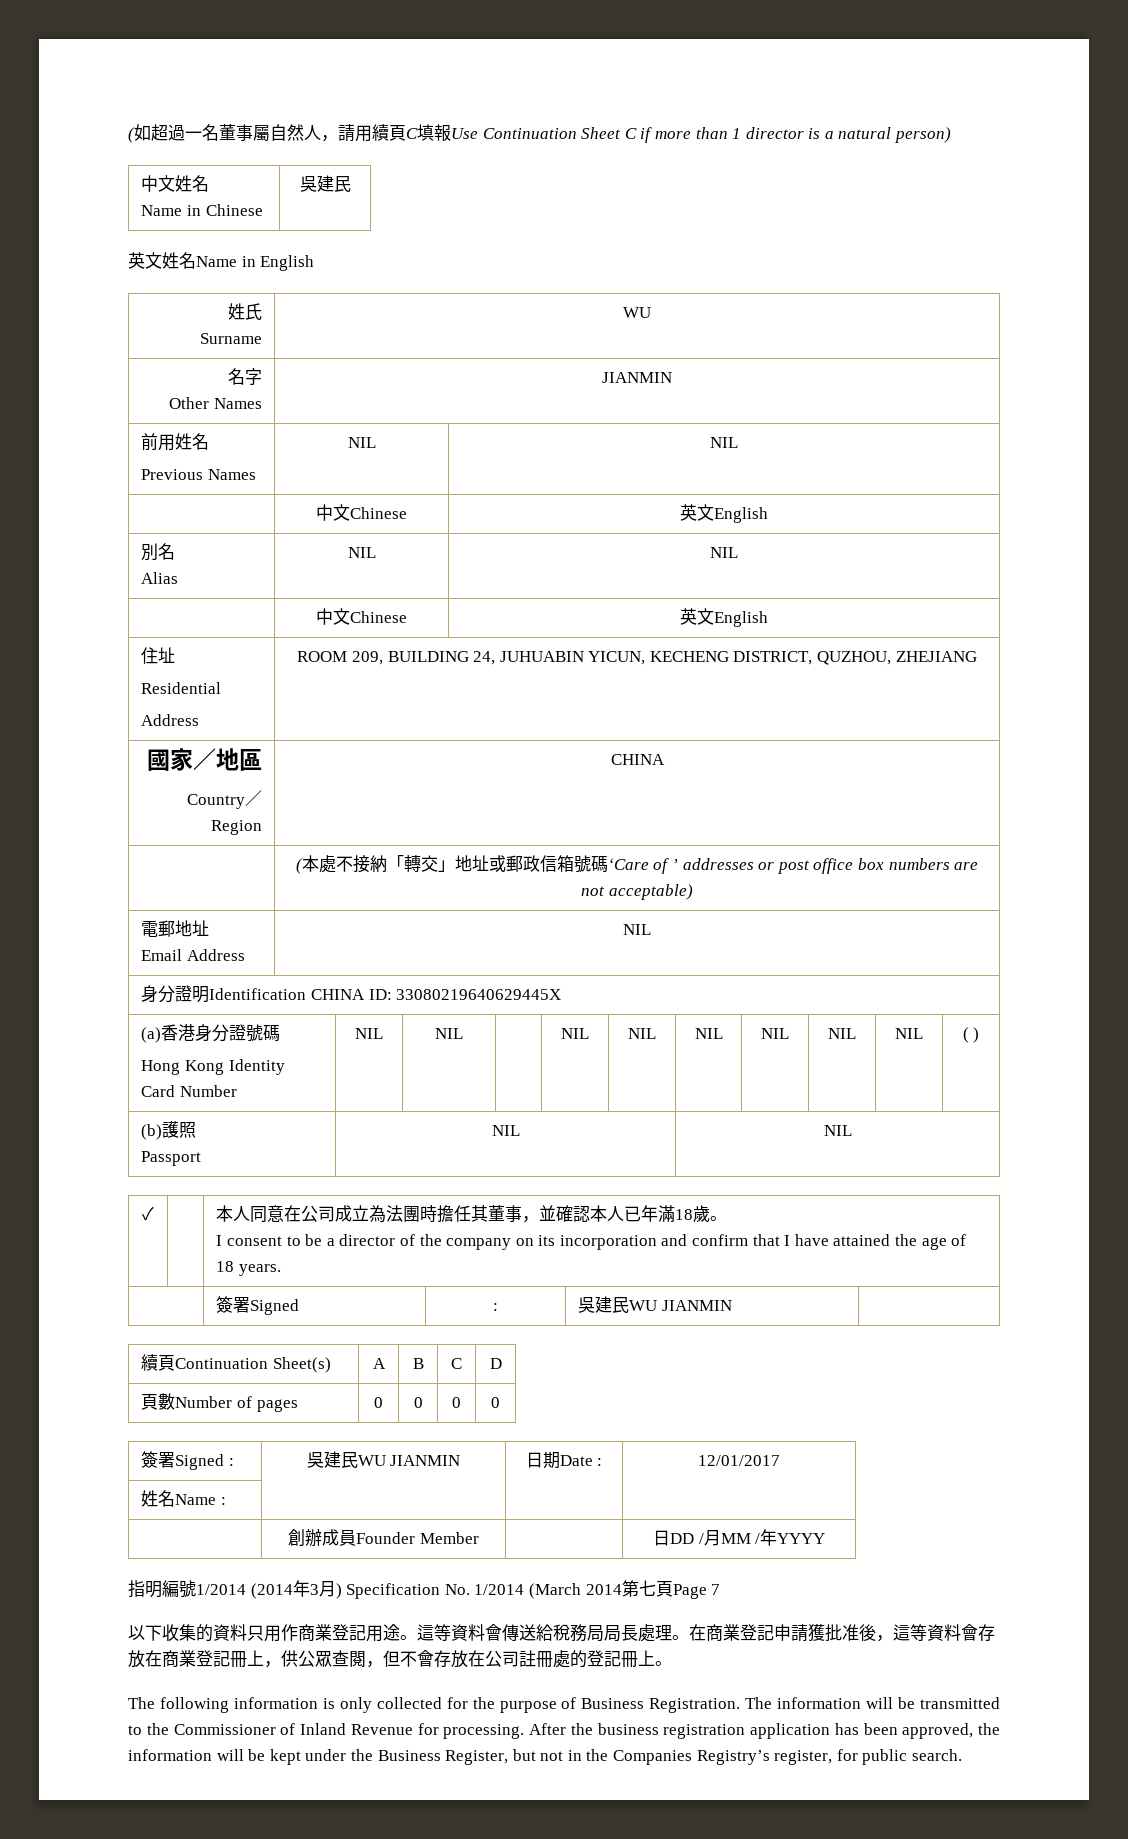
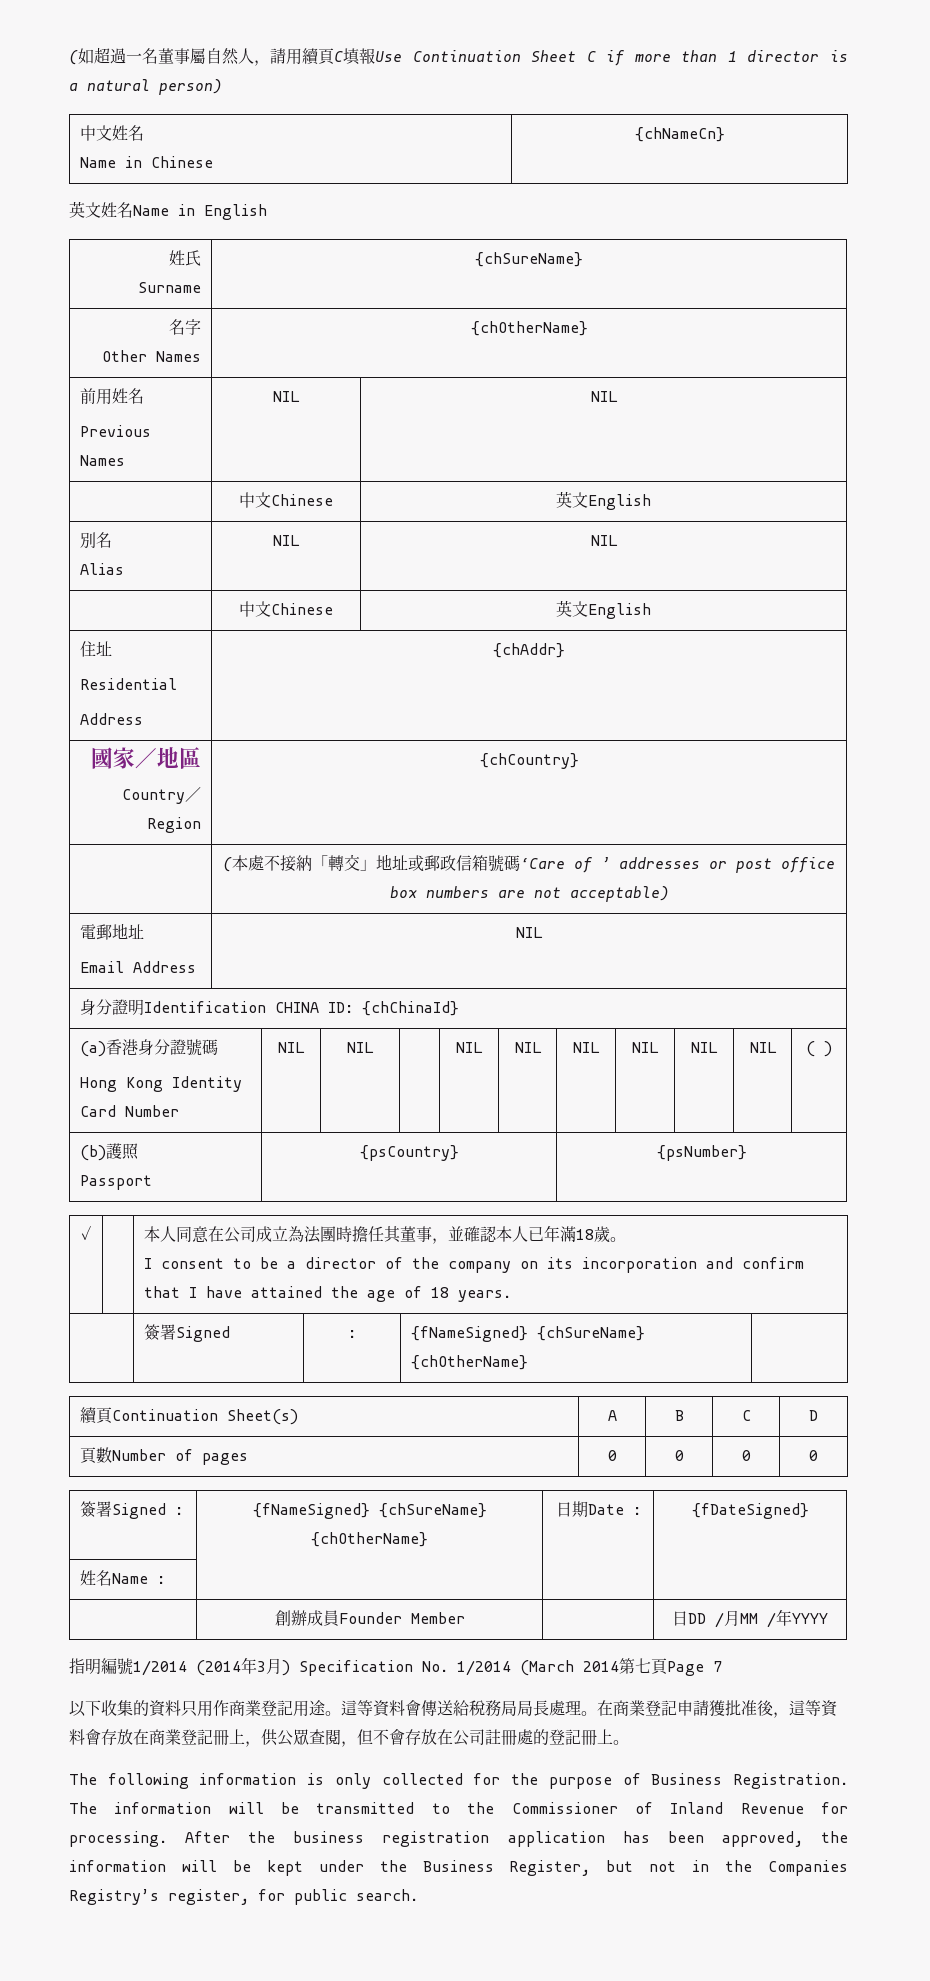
[299,175,351,193] 吳建民 -> [634,127,725,142] {chNameCn}
[623,307,651,318] WU -> [475,252,583,267] {chSureName}
[602,372,672,383] JIANMIN -> [470,321,588,336] {chOtherName}
[297,651,977,665] ROOM 209, BUILDING 24, JUHUABIN YICUN, KECHENG DISTRICT, QUZHOU, ZHEJIANG -> [493,643,565,658] {chAddr}
[610,754,665,765] CHINA -> [479,753,579,769] {chCountry}
[396,989,562,1000] 33080219640629445X -> [362,1001,460,1016] {chChinaId}
[491,1125,520,1136] [823,1125,852,1136] NIL | NIL -> [359,1145,459,1161] [656,1145,747,1161] {psCountry} | {psNumber}
[578,1296,732,1314] 吳建民WU JIANMIN -> [411,1326,646,1342] [411,1355,529,1370] {fNameSigned} {chSureName} {chOtherName}
[306,1451,461,1469] 吳建民WU JIANMIN -> [252,1503,487,1519] [311,1532,428,1547] {fNameSigned} {chSureName} {chOtherName}
[698,1455,781,1466] 12/01/2017 -> [691,1503,809,1519] {fDateSigned}

